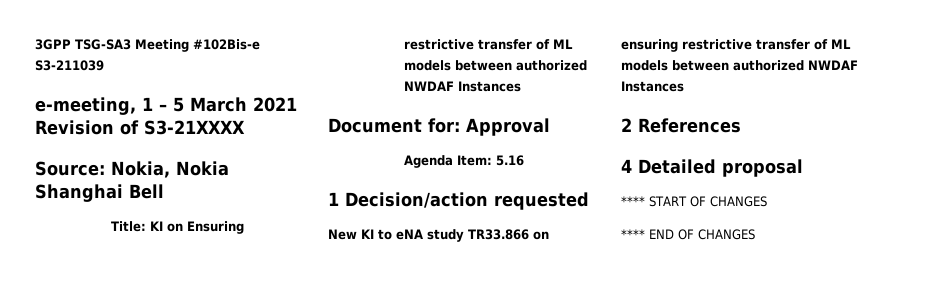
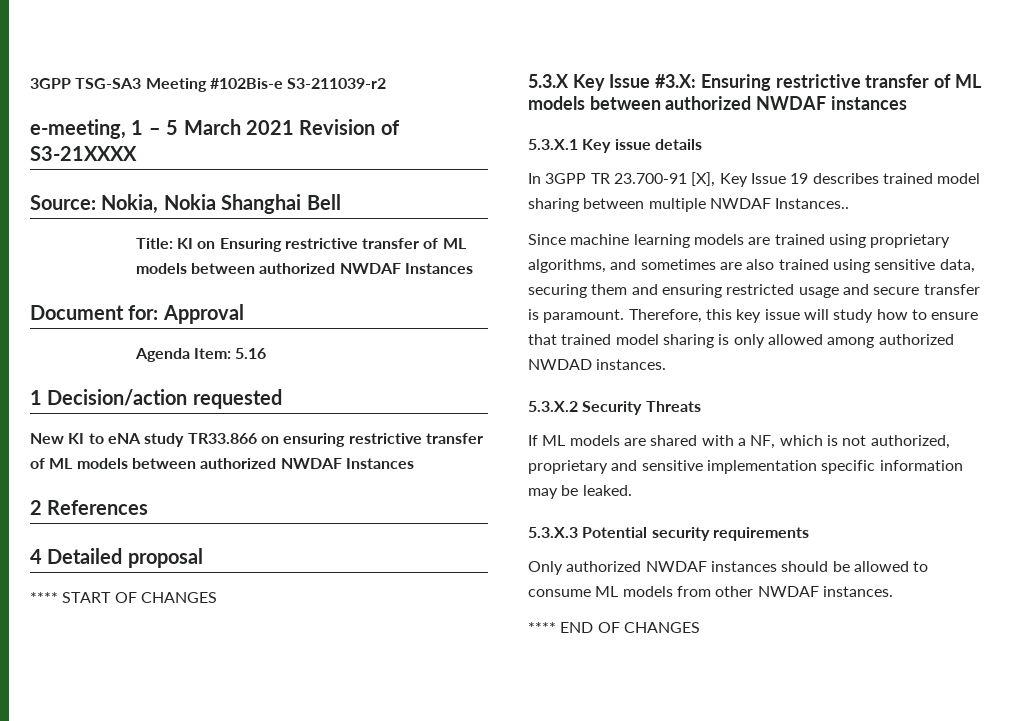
[35,60,104,71] S3-211039 -> [287,78,387,89] S3-211039-r2
(767, 201) none -> [528,74,982,91] [528,96,907,110] [528,139,702,153] [528,172,981,187] [528,198,850,212] [528,234,951,248] [528,259,975,273] [528,284,980,298] [528,309,979,323] [528,334,954,348] [528,359,667,370] [528,401,701,415] [528,435,950,449] [528,460,963,474] [528,485,632,499] [528,527,809,541] [528,561,929,575] [528,586,893,597] // 5.3.X Key Issue #3.X: Ensuring restrictive transfer of ML models between authorized NWDAF instances // 5.3.X.1 Key issue details // In 3GPP TR 23.700-91 [X], Key Issue 19 describes trained model sharing between multiple NWDAF Instances.. // Since machine learning models are trained using proprietary algorithms, and sometimes are also trained using sensitive data, securing them and ensuring restricted usage and secure transfer is paramount. Therefore, this key issue will study how to ensure that trained model sharing is only allowed among authorized NWDAD instances. // 5.3.X.2 Security Threats // If ML models are shared with a NF, which is not authorized, proprietary and sensitive implementation specific information may be leaked. // 5.3.X.3 Potential security requirements // Only authorized NWDAF instances should be allowed to consume ML models from other NWDAF instances.

